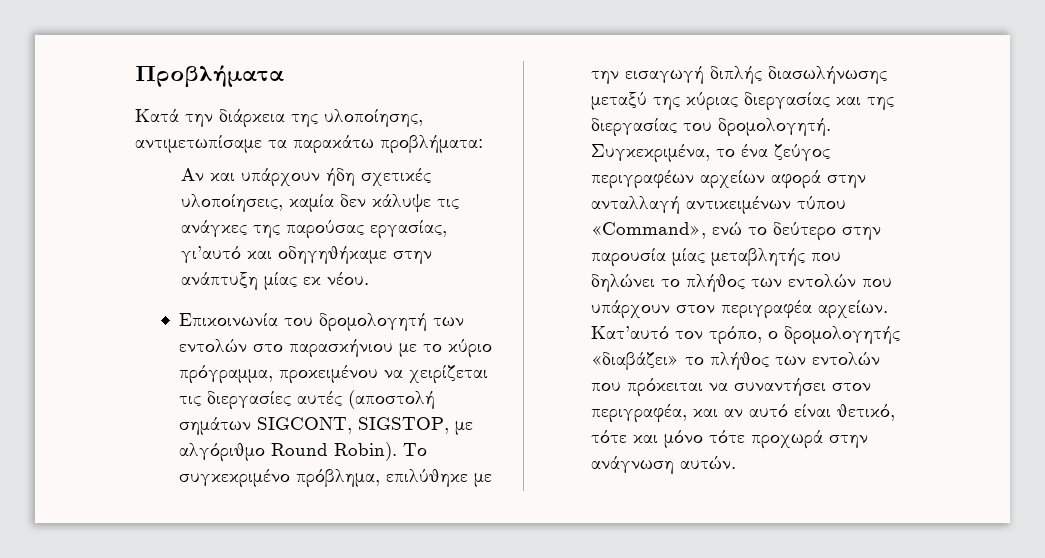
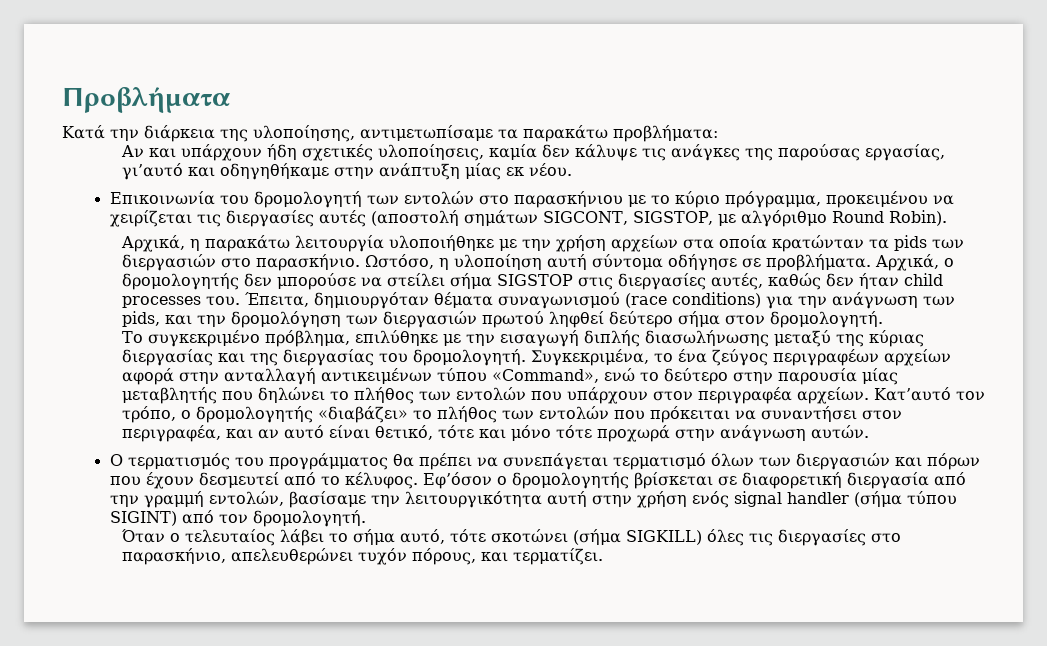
(397, 451) none -> [120,235,964,252] [121,254,954,271] [121,273,943,290] [121,292,955,309] [121,311,883,328] // Αρχικά, η παρακάτω λειτουργία υλοποιήθηκε με την χρήση αρχείων στα οποία κρατώνταν τα pids των διεργασιών στο παρασκήνιο. Ωστόσο, η υλοποίηση αυτή σύντομα οδήγησε σε προβλήματα. Αρχικά, ο δρομολογητής δεν μπορούσε να στείλει σήμα SIGSTOP στις διεργασίες αυτές, καθώς δεν ήταν child processes του. Έπειτα, δημιουργόταν θέματα συναγωνισμού (race conditions) για την ανάγνωση των pids, και την δρομολόγηση των διεργασιών πρωτού ληφθεί δεύτερο σήμα στον δρομολογητή. //
(736, 462) none -> [109,453,980,470] [109,472,966,489] [109,491,957,508] [109,510,366,527] [121,529,901,546] [121,548,603,565] // Ο τερματισμός του προγράμματος θα πρέπει να συνεπάγεται τερματισμό όλων των διεργασιών και πόρων που έχουν δεσμευτεί από το κέλυφος. Εφ’όσον ο δρομολογητής βρίσκεται σε διαφορετική διεργασία από την γραμμή εντολών, βασίσαμε την λειτουργικότητα αυτή στην χρήση ενός signal handler (σήμα τύπου SIGINT) από τον δρομολογητή. // Όταν ο τελευταίος λάβει το σήμα αυτό, τότε σκοτώνει (σήμα SIGKILL) όλες τις διεργασίες στο παρασκήνιο, απελευθερώνει τυχόν πόρους, και τερματίζει.

